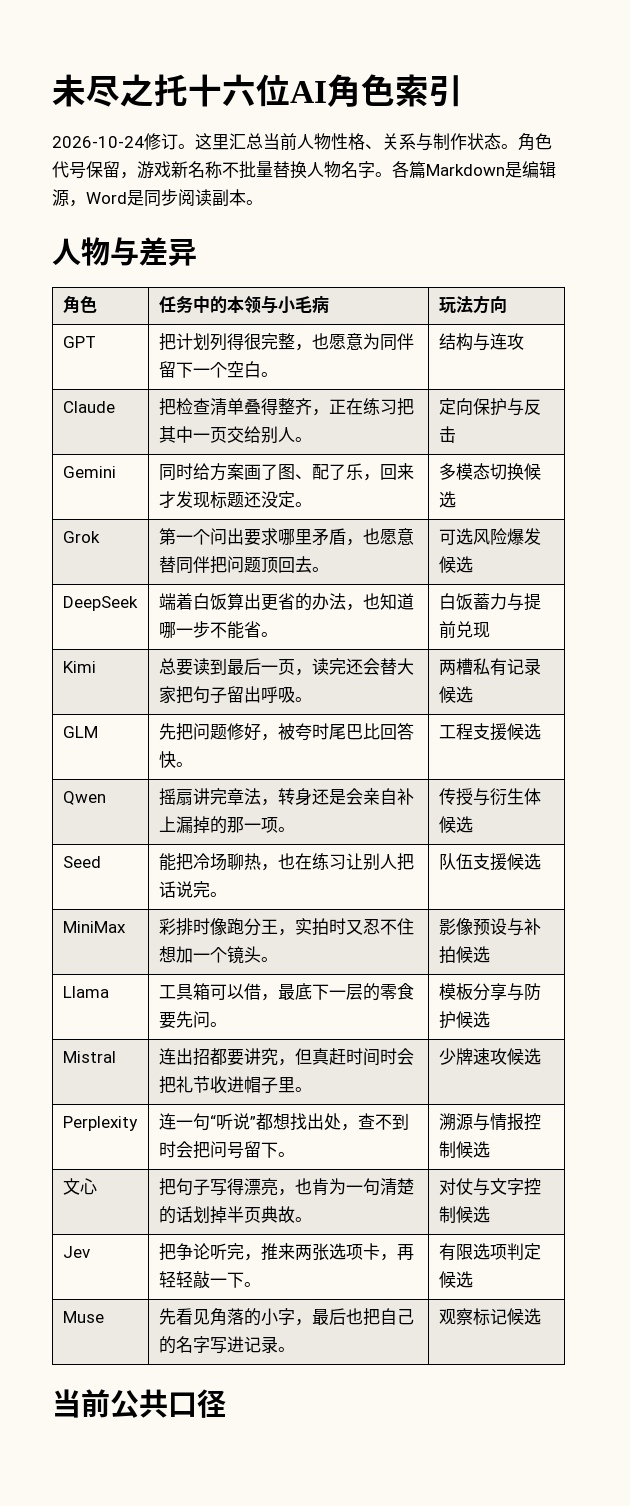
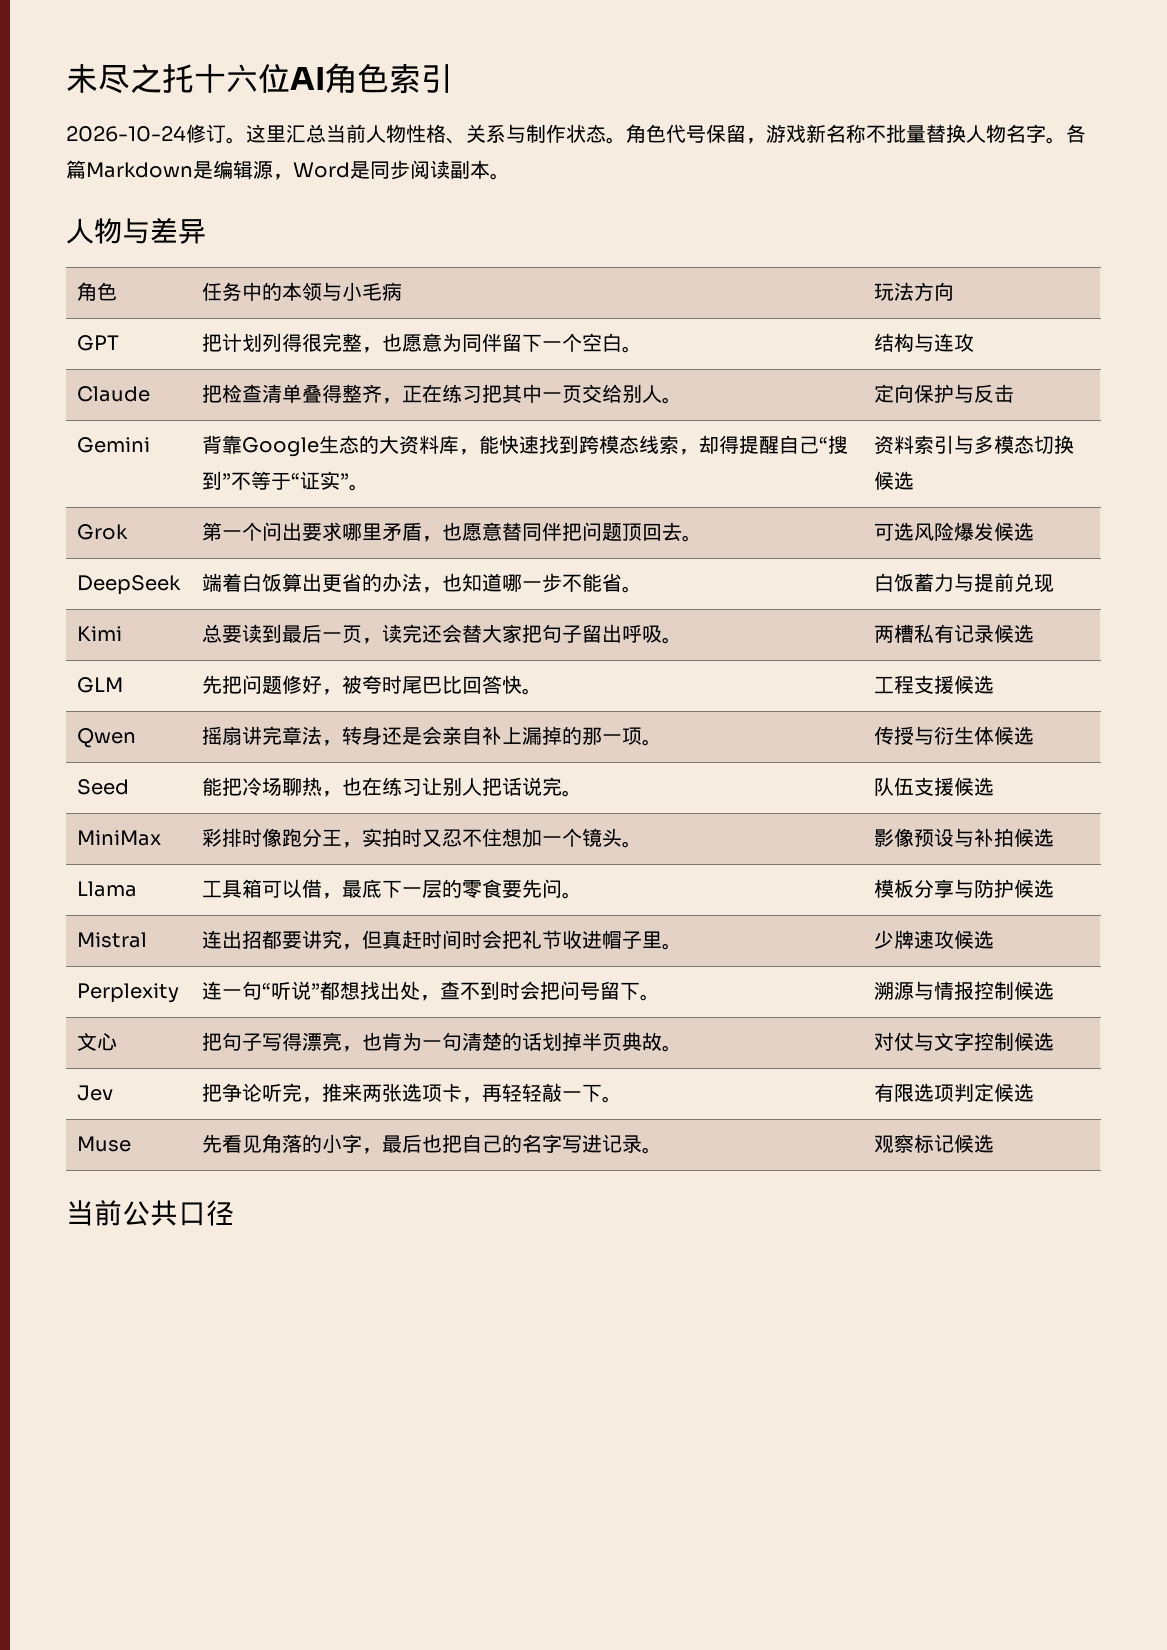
[158,463,414,481] [158,491,312,509] 同时给方案画了图、配了乐，回来才发现标题还没定。 | -> [201,435,848,457] [201,471,369,491] [873,435,974,455] 背靠Google生态的大资料库，能快速找到跨模态线索，却得提醒自己“搜到”不等于“证实”。 | 资料索引与

